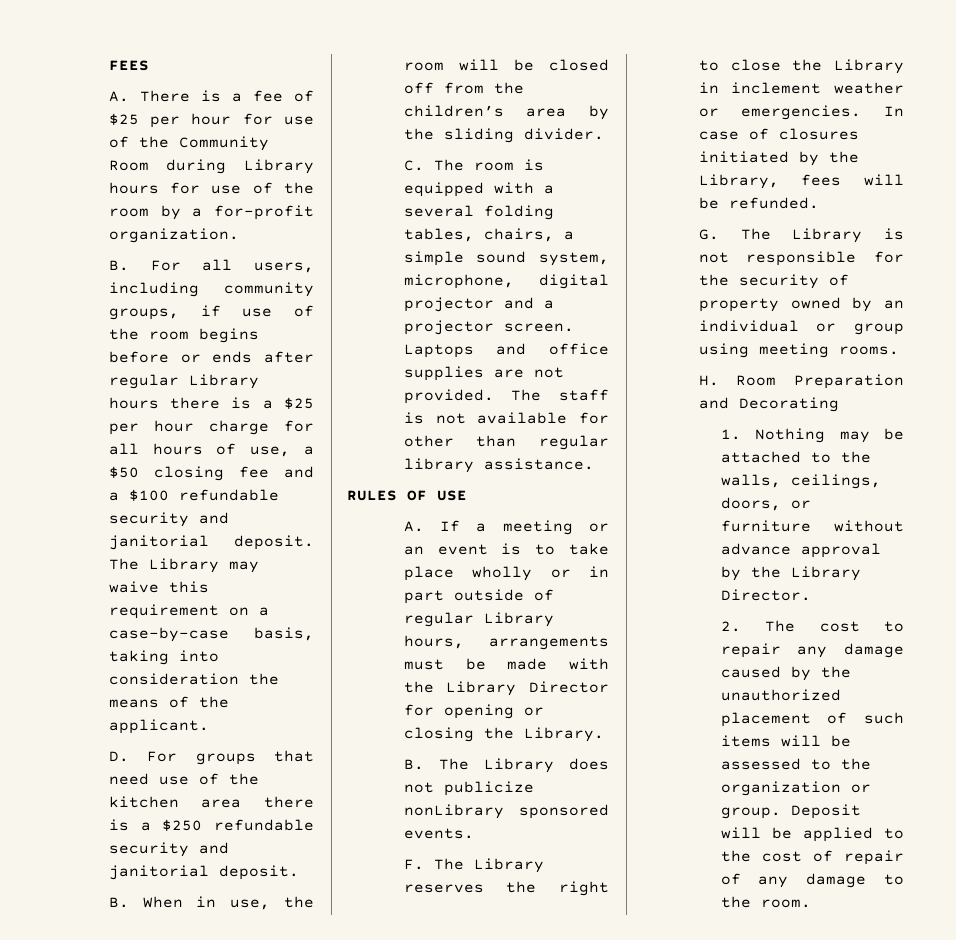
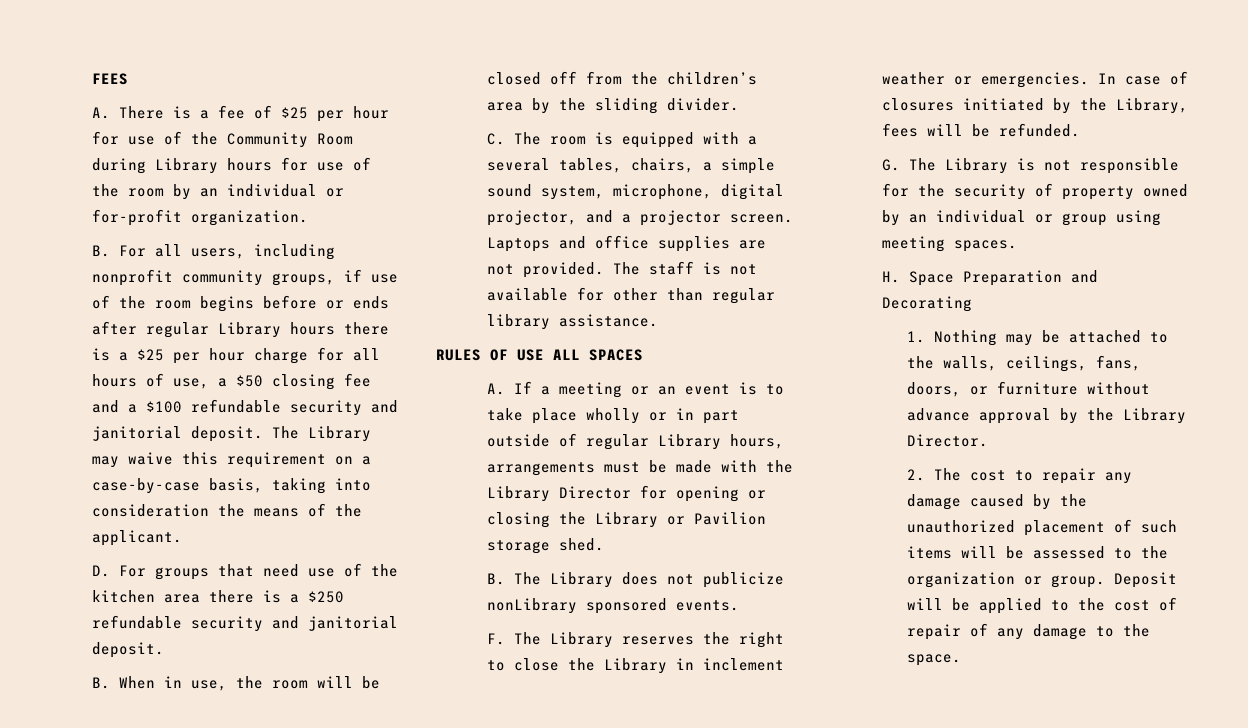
[192,208,203,217] a -> [199,184,344,197] an individual or
(199, 289) none -> [91,269,173,286] nonprofit
[483,205,554,220] folding -> (550, 164) none
[403,297,494,312] projector -> [486,210,577,226] projector,
(467, 495) none -> [553,349,643,361] ALL SPACES
[523,727,604,742] Library. -> [594,512,766,528] [486,538,604,554] Library or Pavilion storage shed.
[838,346,899,355] rooms. -> [953,240,1017,252] spaces.
[736,375,777,386] Room -> [908,271,954,286] Space
(881, 481) none -> [1095,355,1141,371] fans,
[760,899,811,908] room. -> [906,654,961,666] space.

